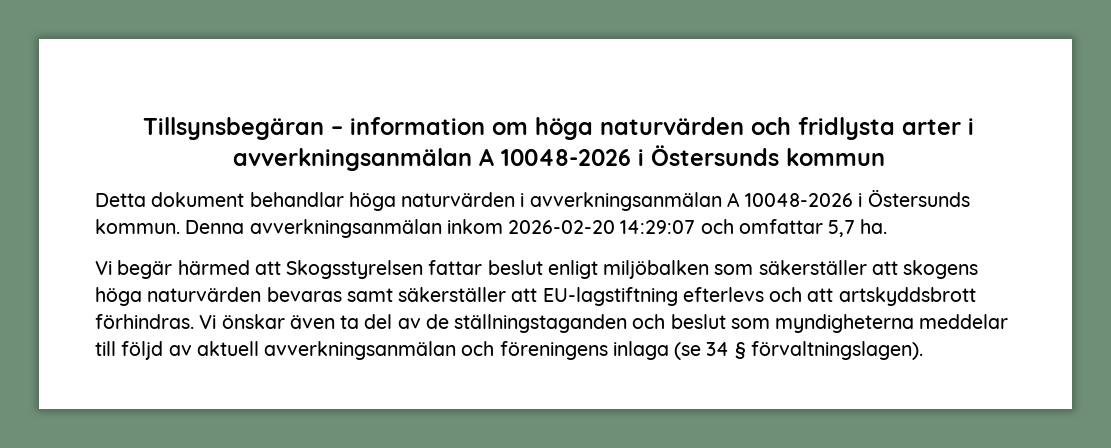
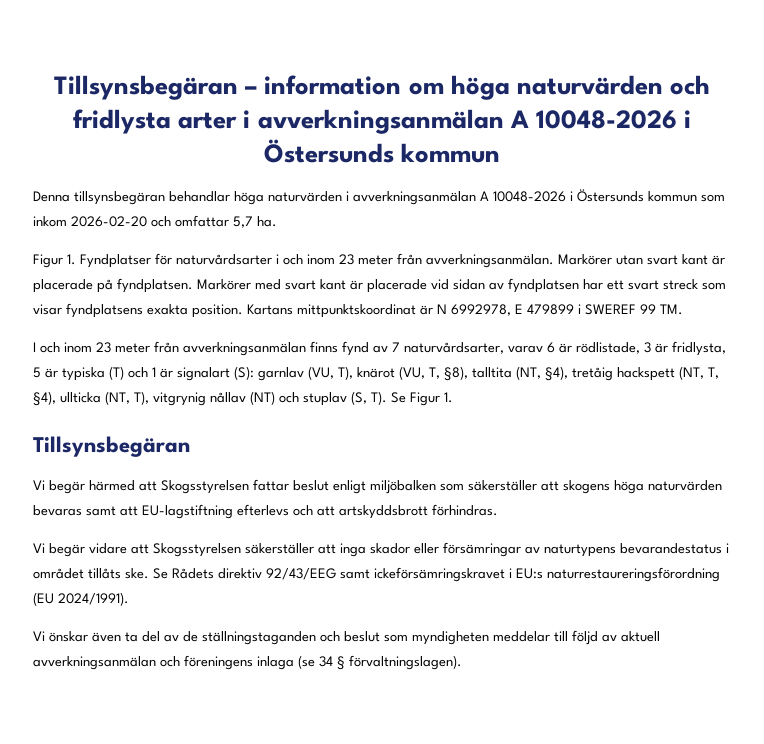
[95,192,245,207] Detta dokument -> [33,191,165,205] Denna tillsynsbegäran
[95,219,442,238] kommun. Denna avverkningsanmälan -> [648,191,725,202] kommun som
[620,220,696,234] 14:29:07 -> (147, 221) none
(888, 226) none -> [33,253,725,268] [33,278,726,293] [33,303,683,318] [33,341,726,356] [33,366,719,381] [33,391,453,406] [33,436,190,457] // Figur 1. Fyndplatser för naturvårdsarter i och inom 23 meter från avverkningsanmälan. Markörer utan svart kant är placerade på fyndplatsen. Markörer med svart kant är placerade vid sidan av fyndplatsen har ett svart streck som visar fyndplatsens exakta position. Kartans mittpunktskoordinat är N 6992978, E 479899 i SWEREF 99 TM. // I och inom 23 meter från avverkningsanmälan finns fynd av 7 naturvårdsarter, varav 6 är rödlistade, 3 är fridlysta, 5 är typiska (T) och 1 är signalart (S): garnlav (VU, T), knärot (VU, T, §8), talltita (NT, §4), tretåig hackspett (NT, T, §4), ullticka (NT, T), vitgrynig nållav (NT) och stuplav (S, T). Se Figur 1. // Tillsynsbegäran
[398,287,507,302] säkerställer -> (116, 511) none
(194, 321) none -> [33,542,729,557] [33,567,720,582] [33,592,129,606] // Vi begär vidare att Skogsstyrelsen säkerställer att inga skador eller försämringar av naturtypens bevarandestatus i området tillåts ske. Se Rådets direktiv 92/43/EEG samt ickeförsämringskravet i EU:s naturrestaureringsförordning (EU 2024/1991). //
[775,314,915,333] myndigheterna -> [412,631,489,645] myndigheten

